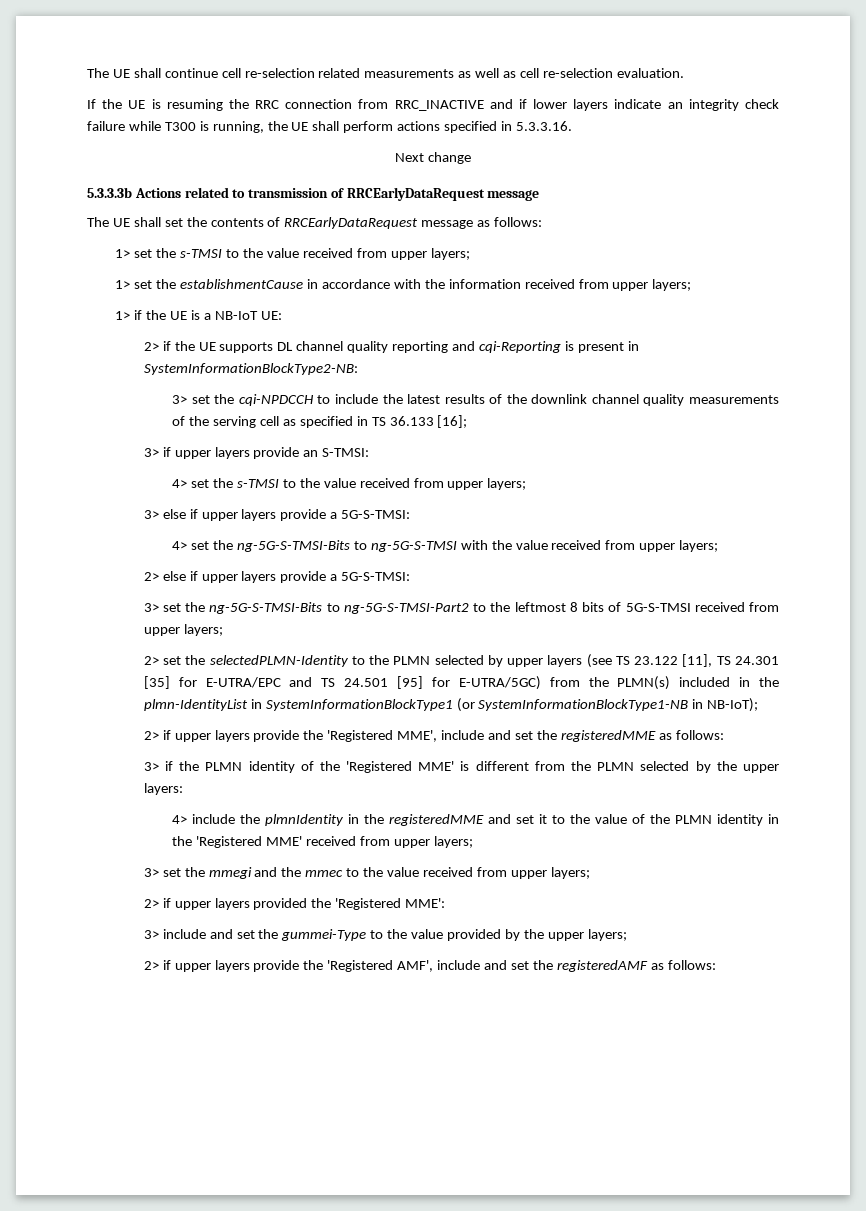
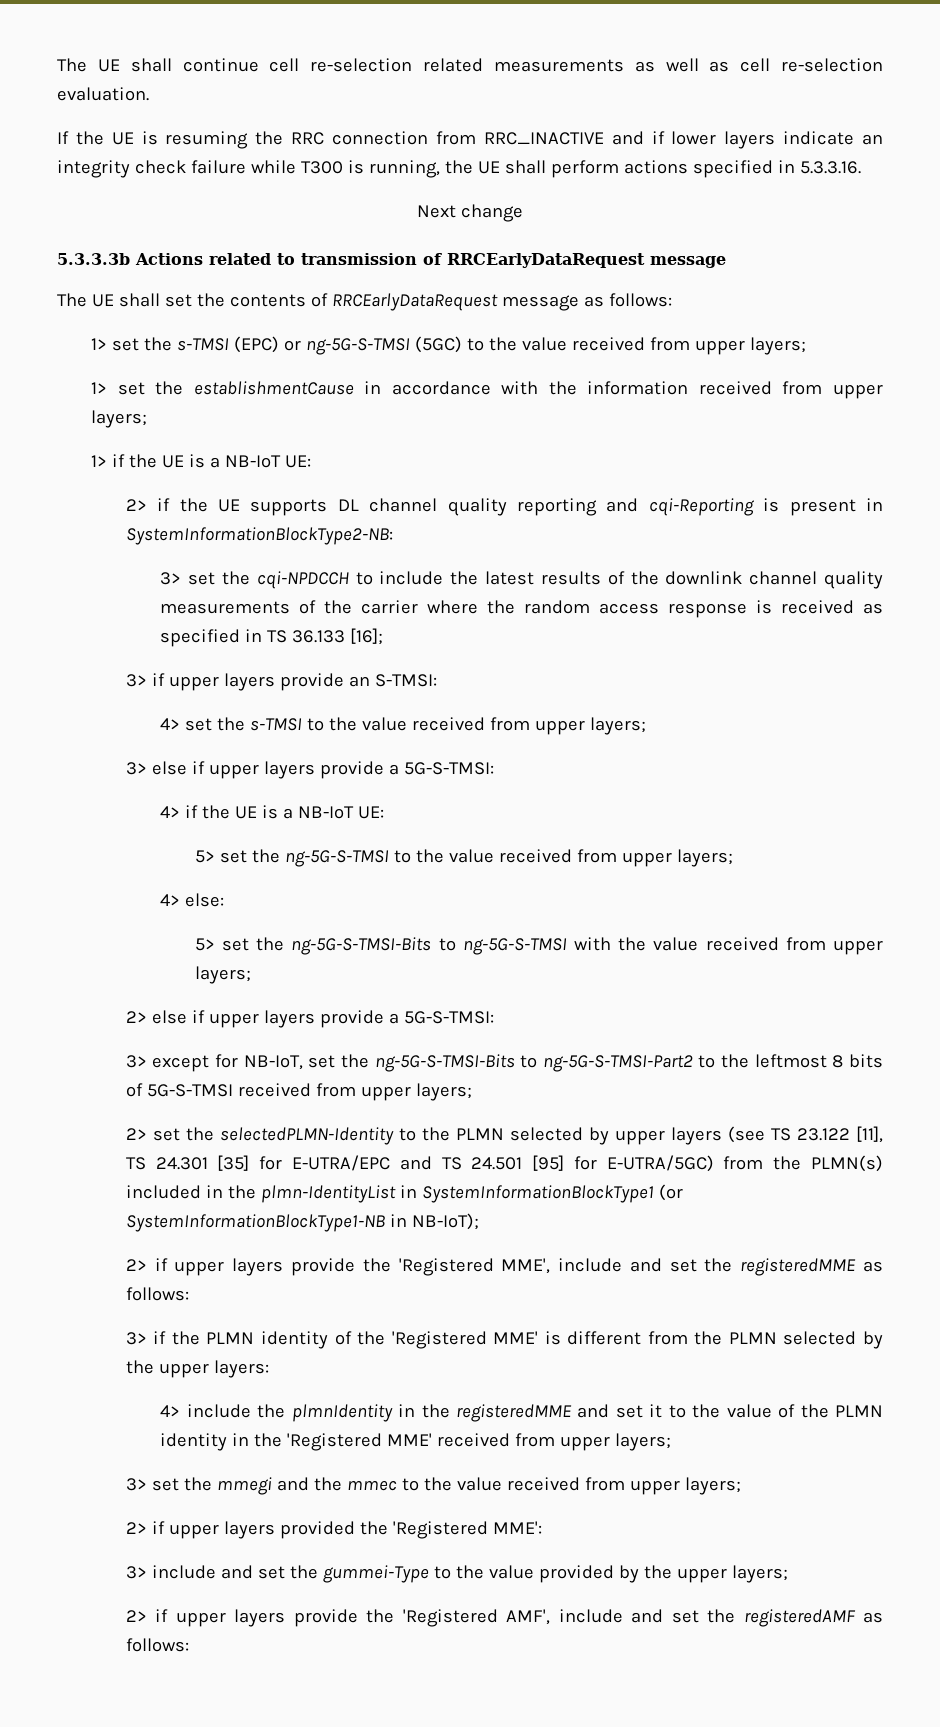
(223, 253) none -> [234,336,463,355] (EPC) or ng-5G-S-TMSI (5GC)
[213,416,279,428] serving cell -> [361,600,855,618] carrier where the random access response is received
(188, 545) none -> [185,805,385,819] [194,849,733,867] [160,893,225,907] [194,938,215,951] if the UE is a NB-IoT UE: // 5> set the ng-5G-S-TMSI to the value received from upper layers; // 4> else: // 5>
(159, 607) none -> [152,1054,303,1072] except for NB-IoT,

